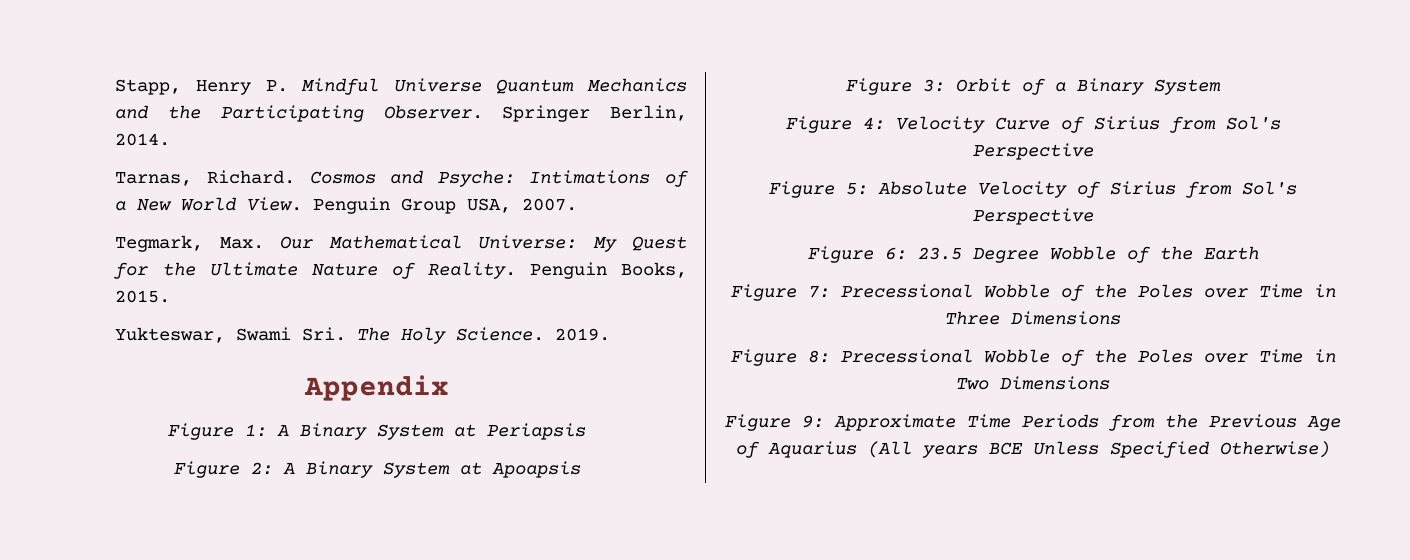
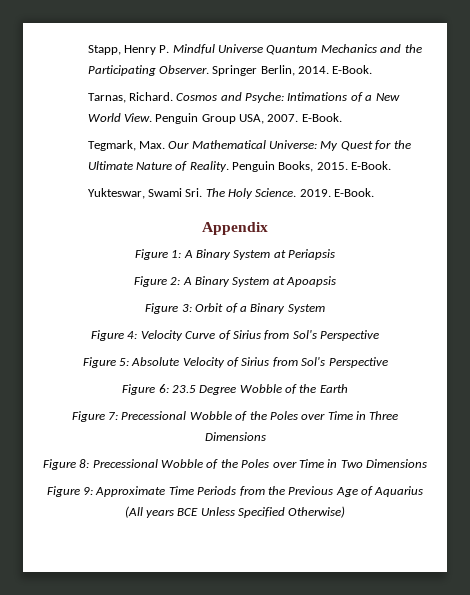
(171, 139) none -> [332,65,373,74] E-Book.
(578, 204) none -> [301,113,342,122] E-Book.
(171, 296) none -> [351,161,392,170] E-Book.
(611, 334) none -> [334,188,375,197] E-Book.

